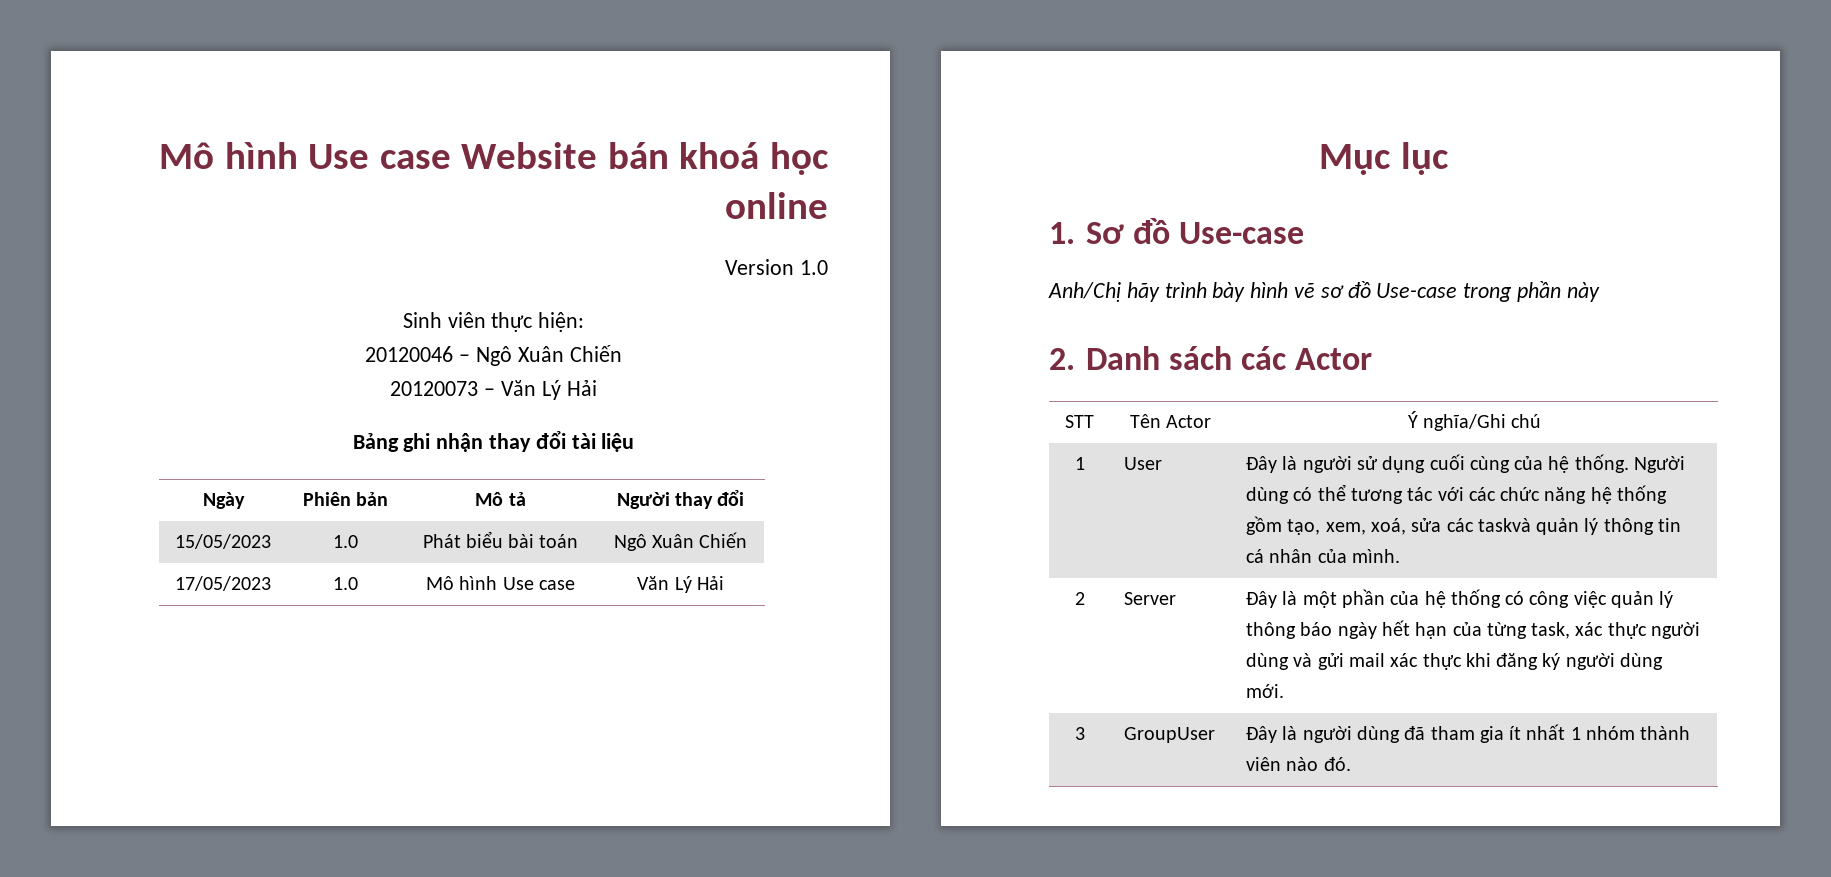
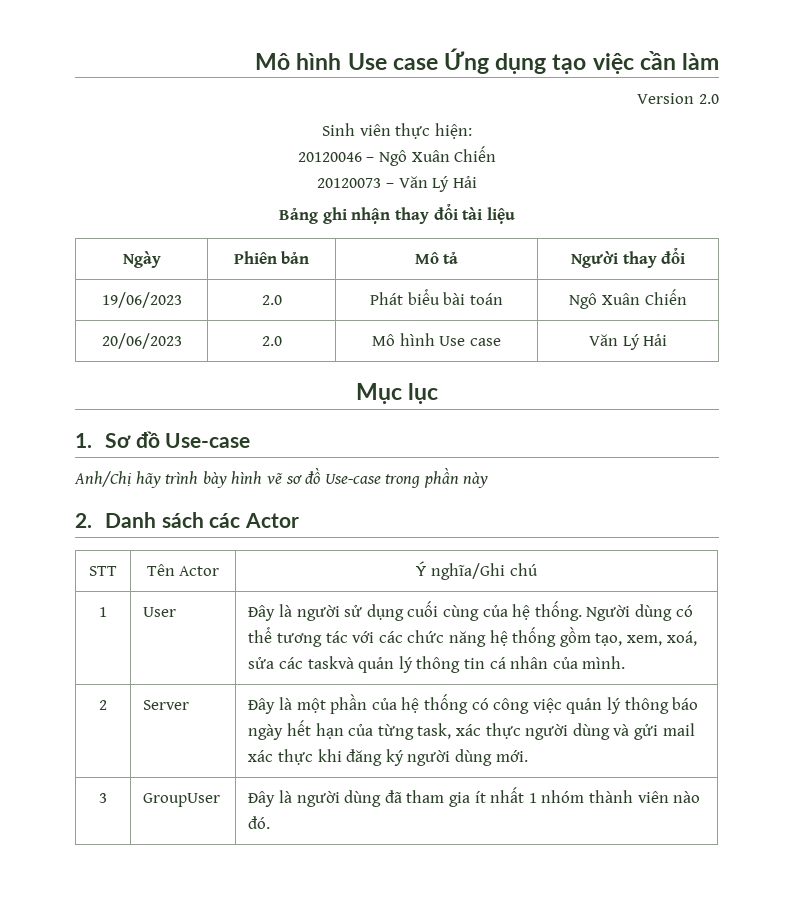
[159,142,828,175] [725,192,828,219] Mô hình Use case Website bán khoá học online -> [255,48,719,74] Mô hình Use case Ứng dụng tạo việc cần làm
[799,260,828,275] 1.0 -> [699,94,719,104] 2.0
[175,534,271,549] [333,535,358,548] 15/05/2023 | 1.0 -> [101,292,182,308] [261,295,282,305] 19/06/2023 | 2.0
[175,576,271,591] [333,577,358,590] 17/05/2023 | 1.0 -> [101,333,182,349] [261,336,282,346] 20/06/2023 | 2.0

